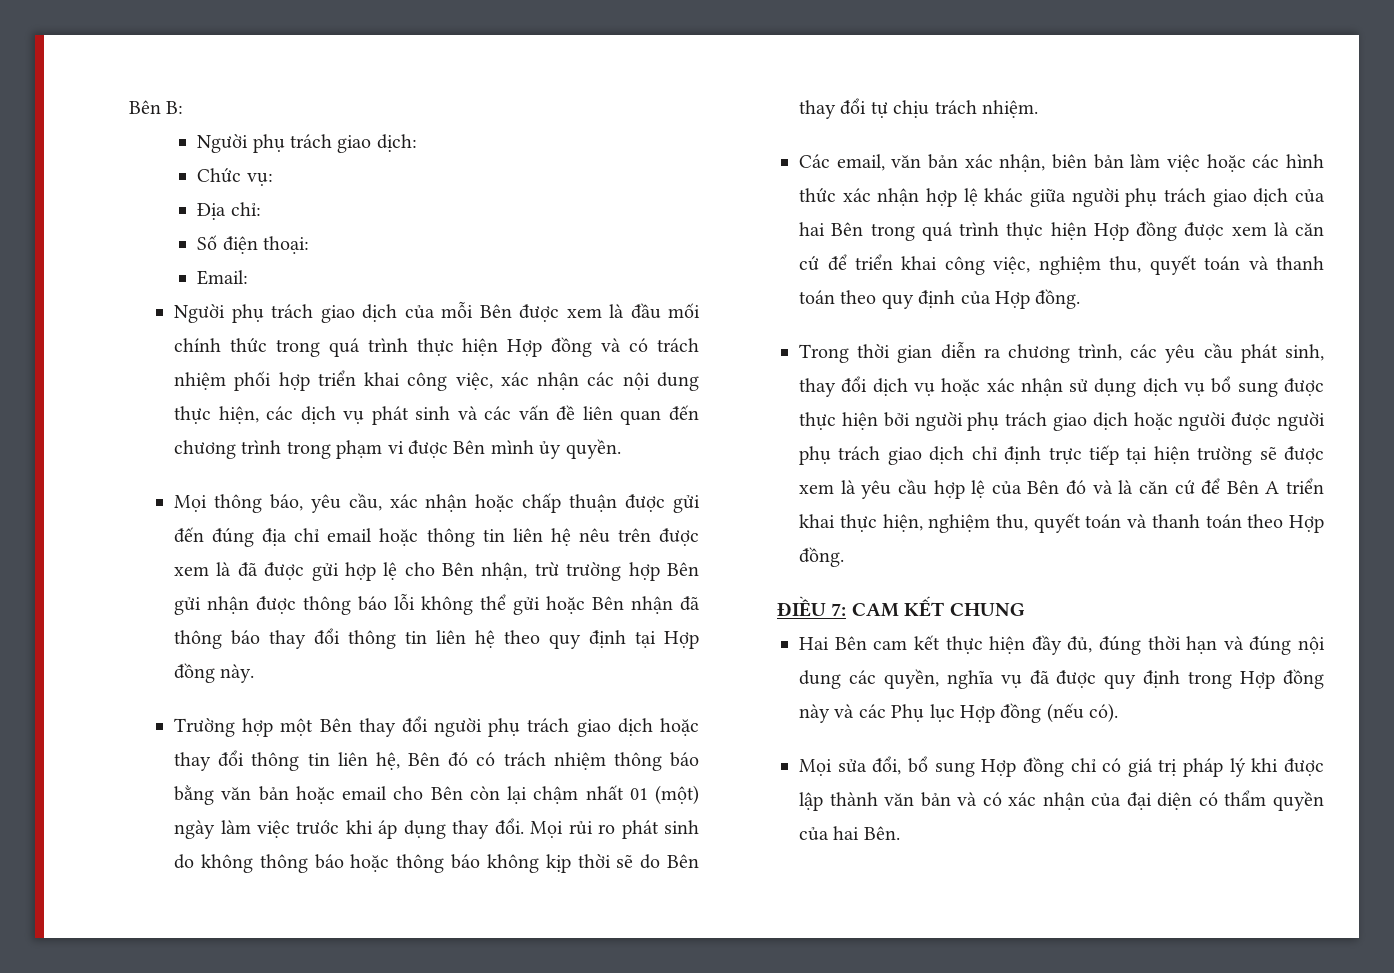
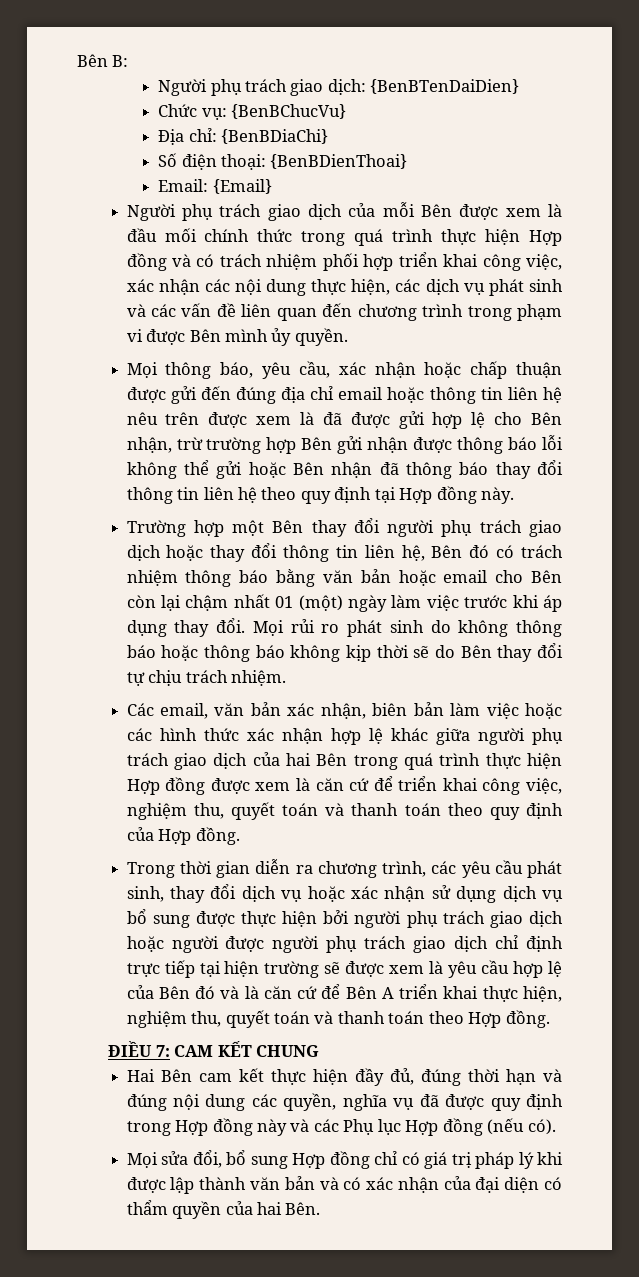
(417, 143) none -> [370,79,520,94] {BenBTenDaiDien}
(273, 179) none -> [230,104,346,119] {BenBChucVu}
(261, 209) none -> [220,129,328,144] {BenBDiaChi}
(309, 245) none -> [270,154,408,169] {BenBDienThoai}
(249, 277) none -> [212,179,272,194] {Email}

